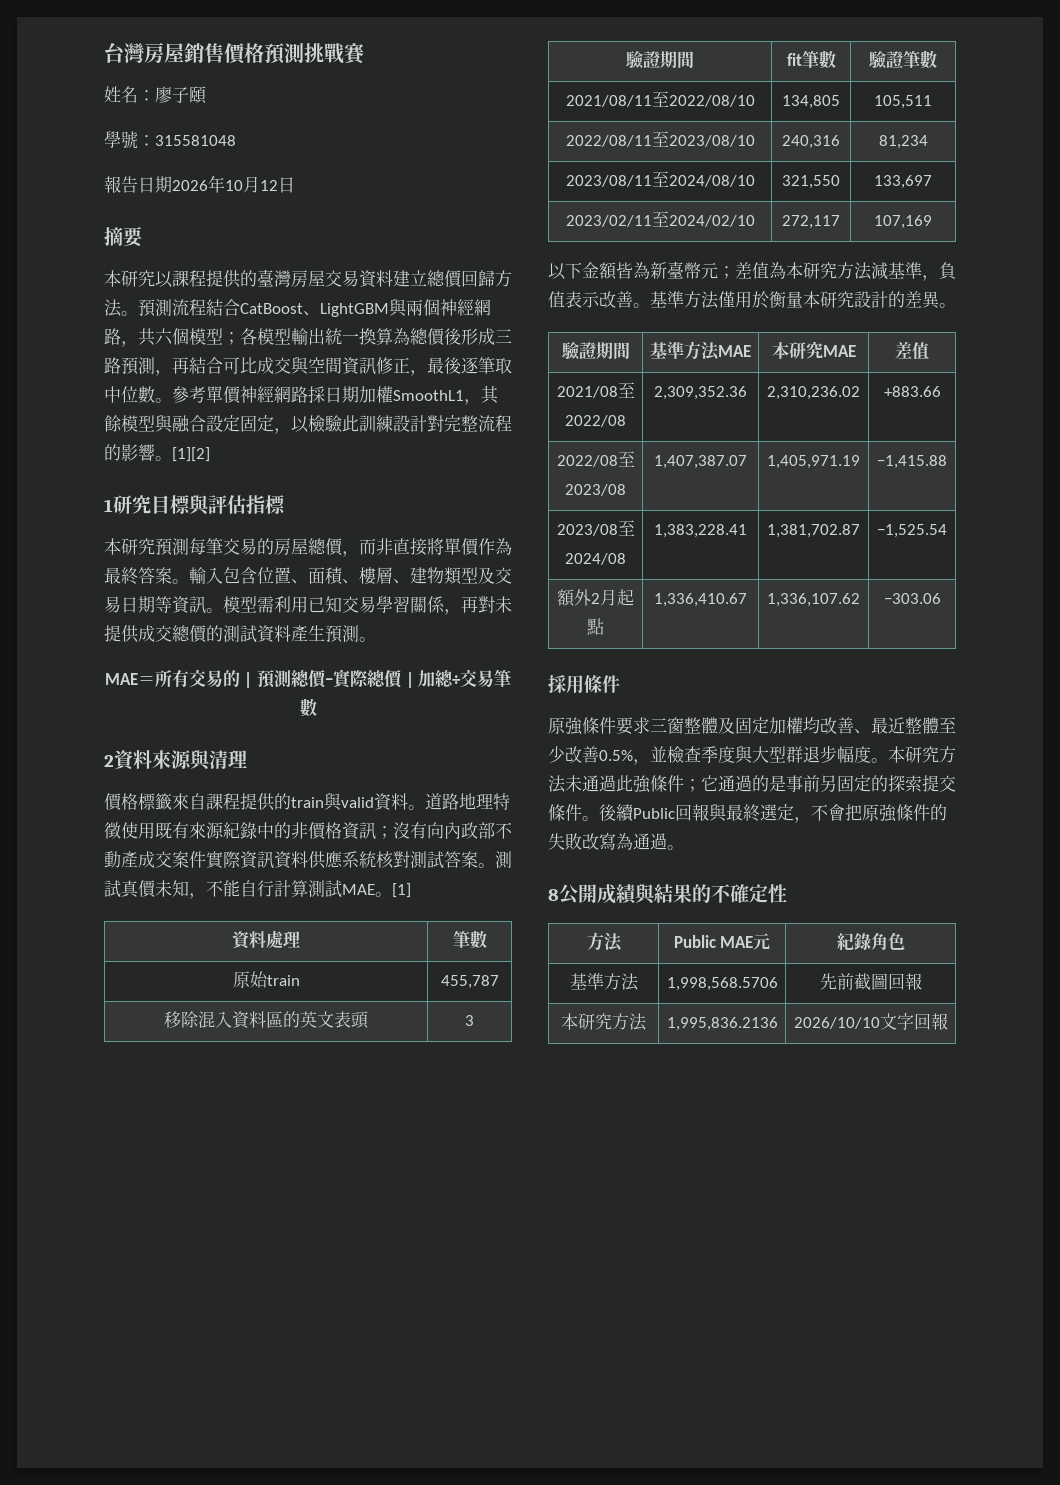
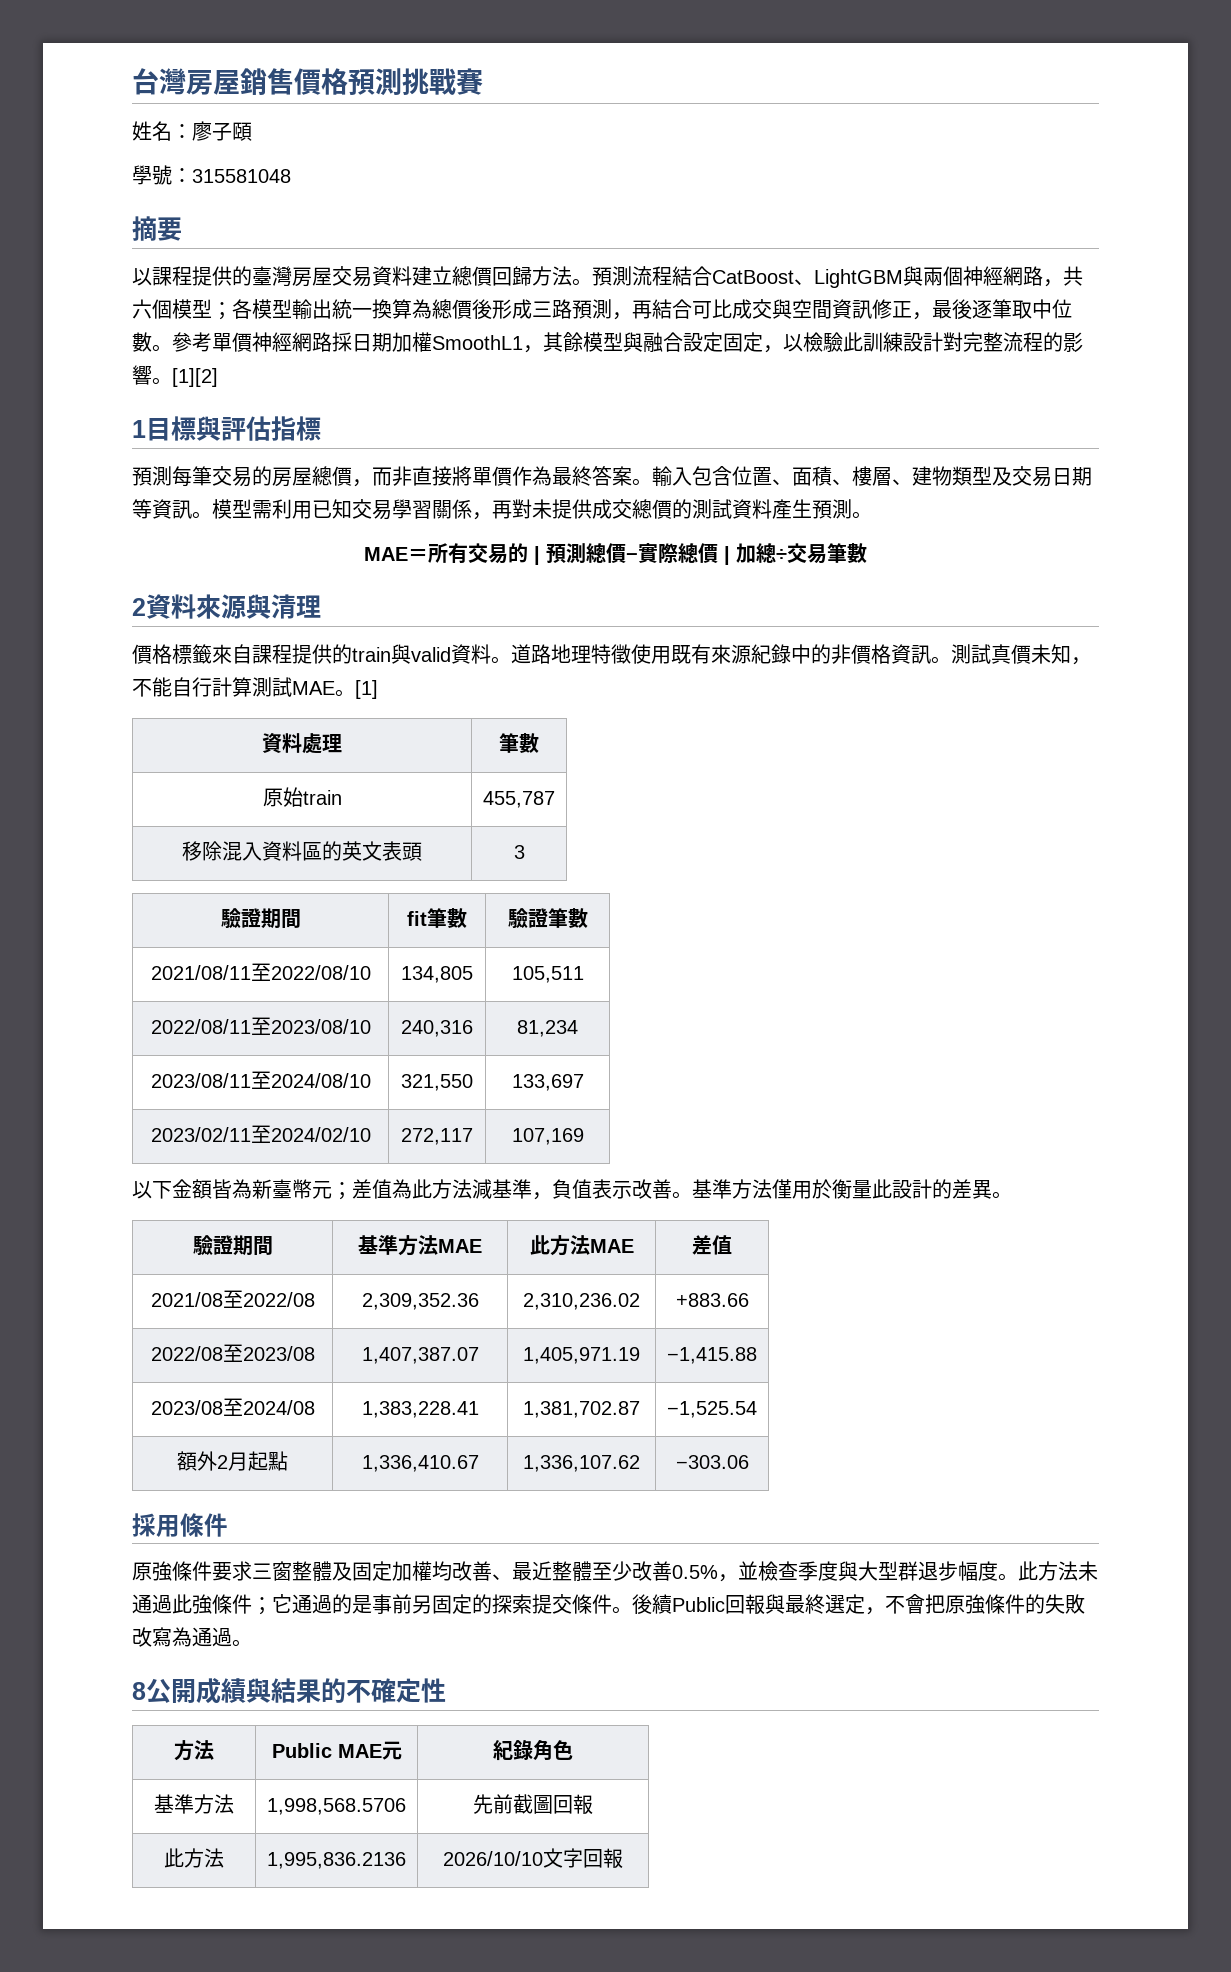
[104,175,295,193] // 報告日期2026年10月12日 -> (291, 176) none
[104,270,155,287] 本研究 -> (182, 229) none
[113,495,151,514] 研究 -> (146, 429) none
[104,538,155,555] 本研究 -> (321, 428) none
[376,822,512,839] [104,851,478,869] ；沒有向內政部不動產成交案件實際資訊資料供應系統核對測試答案 -> (931, 654) none
[786,262,837,279] 本研究 -> [412,1179,432,1199] 此
[803,291,854,308] 本研究 -> [872,1179,892,1199] 此
[771,341,823,359] 本研究 -> [529,1235,590,1256] 此方法
[888,746,939,763] 本研究 -> [1018,1561,1038,1581] 此
[561,1013,612,1030] 本研究 -> [164,1848,184,1868] 此

